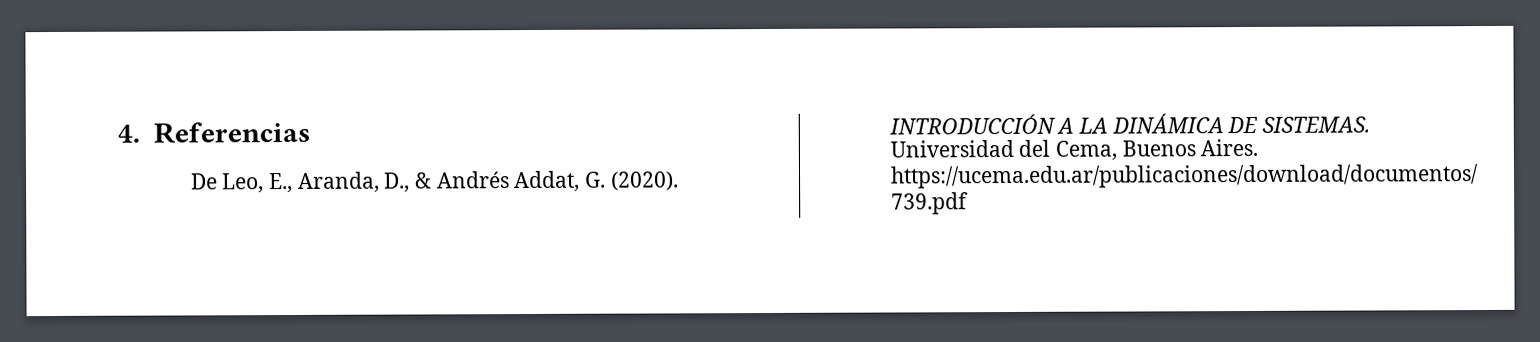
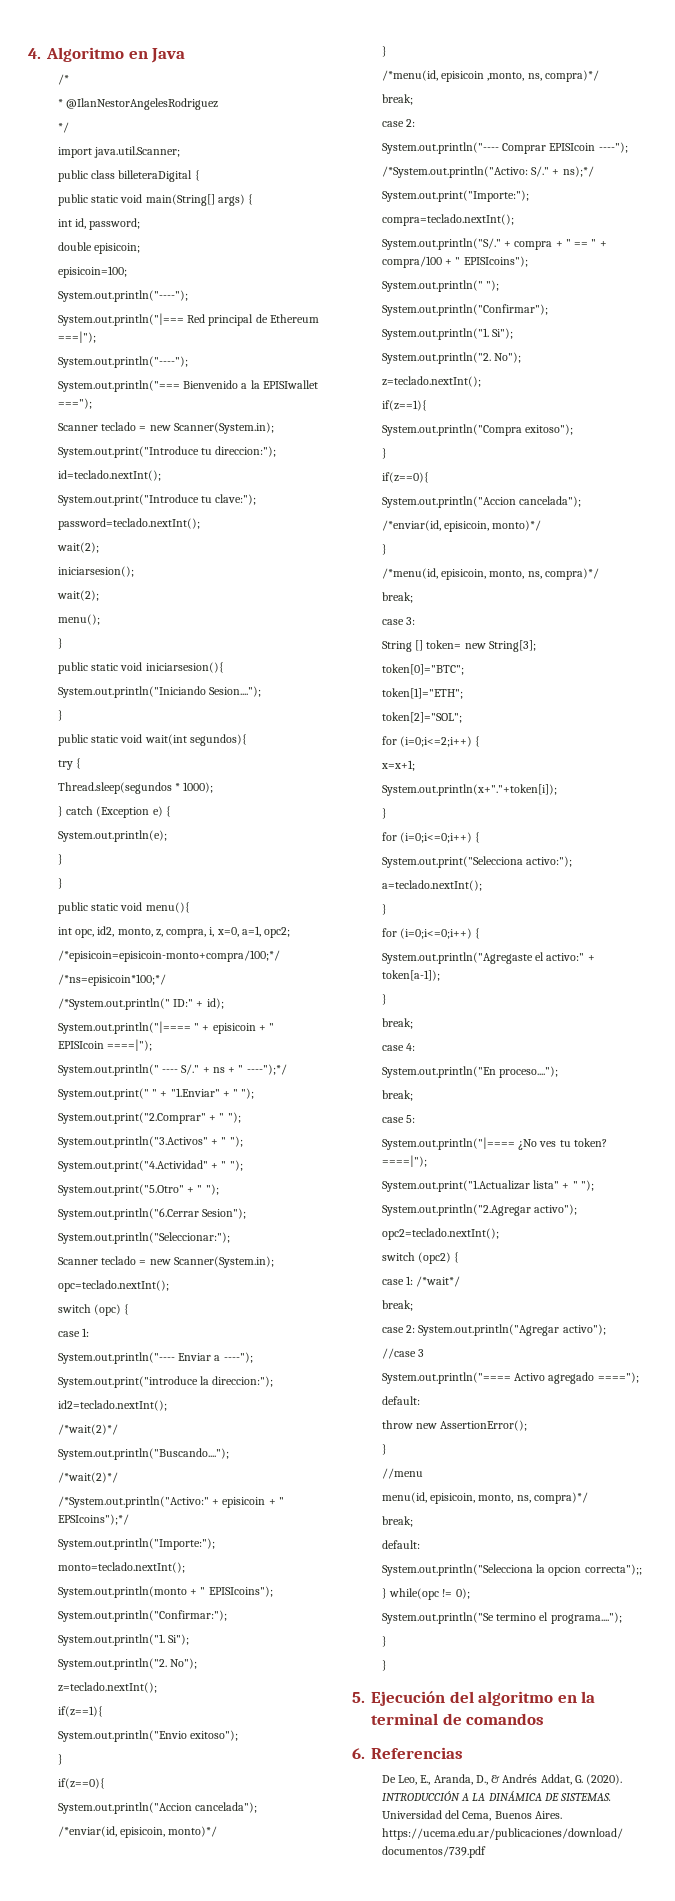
(140, 133) none -> [46,47,186,63] [57,74,69,85] [57,98,219,110] [57,122,69,133] [57,146,181,158] [57,170,200,182] [57,194,254,206] [57,218,141,230] [57,242,141,254] [57,266,127,278] [57,290,188,302] [57,313,319,326] [57,331,96,343] [57,356,188,368] [57,380,318,392] [57,398,92,409] [57,422,274,434] [57,446,277,458] [57,470,161,481] [57,494,257,506] [57,518,200,530] [56,542,99,553] [57,566,134,577] [56,590,99,601] [57,614,100,625] [57,638,63,649] [57,662,224,674] [57,686,262,698] [57,710,63,721] [57,734,247,746] [57,758,82,770] [57,782,214,794] [57,806,171,818] [57,830,167,842] [57,854,63,865] [57,878,63,889] [57,902,190,914] [57,926,291,938] [57,950,280,962] [57,974,166,986] [57,998,224,1010] [57,1021,275,1034] [57,1039,153,1051] [57,1064,287,1076] [57,1088,255,1100] [57,1112,241,1124] [57,1136,243,1148] [57,1160,243,1172] [57,1184,219,1196] [57,1208,247,1220] [57,1232,230,1244] [57,1256,274,1268] [57,1280,169,1292] [57,1304,130,1316] [57,1328,90,1337] [57,1352,253,1364] [57,1376,274,1388] [57,1400,167,1411] [57,1424,118,1435] [57,1448,229,1460] [57,1472,118,1483] [57,1496,284,1508] [57,1514,129,1525] [57,1538,215,1550] [57,1562,185,1573] [57,1586,273,1598] [57,1610,227,1622] [57,1634,190,1646] [57,1658,198,1670] [57,1682,157,1693] [57,1706,103,1717] [57,1730,239,1742] [57,1754,63,1765] [57,1778,105,1789] [57,1802,258,1814] [57,1826,218,1838] [381,46,387,57] [381,70,599,82] [381,94,413,105] [381,119,416,127] [381,142,628,154] [381,166,594,178] [381,190,529,202] [381,214,514,226] [381,238,607,250] [381,256,528,268] [381,280,500,292] [381,304,548,316] [381,328,514,340] [381,352,522,364] [381,376,481,387] [381,400,427,411] [381,424,574,436] [381,448,387,459] [381,472,429,483] [381,496,582,508] [381,520,542,532] [381,544,387,555] [381,568,599,580] [381,592,413,603] [381,617,416,625] [381,640,536,652] [381,664,464,675] [381,688,463,699] [381,712,462,723] [381,736,481,747] [380,760,415,771] [381,784,557,796] [381,808,387,819] [381,832,481,843] [381,856,573,868] [381,880,482,891] [381,904,387,915] [381,928,481,939] [381,952,595,964] [381,970,440,981] [381,994,387,1005] [381,1018,413,1029] [381,1043,416,1051] [381,1066,559,1078] [381,1090,413,1101] [381,1115,416,1123] [381,1137,607,1150] [381,1155,427,1167] [381,1180,594,1192] [381,1204,578,1216] [381,1228,499,1240] [381,1252,460,1264] [381,1276,461,1287] [381,1300,413,1311] [381,1324,606,1336] [381,1348,425,1359] [381,1372,639,1384] [381,1396,420,1405] [381,1420,528,1431] [381,1444,387,1455] [381,1468,423,1479] [381,1492,588,1504] [381,1516,413,1527] [381,1540,420,1549] [381,1564,642,1576] [381,1588,470,1600] [381,1612,622,1624] [381,1636,387,1647] [381,1660,387,1671] [352,1691,596,1706] [371,1713,545,1725] [352,1748,365,1759] Algoritmo en Java // /* // * @IlanNestorAngelesRodriguez // */ // import java.util.Scanner; // public class billeteraDigital { // public static void main(String[] args) { // int id, password; // double episicoin; // episicoin=100; // System.out.println("----"); // System.out.println("|=== Red principal de Ethereum ===|"); // System.out.println("----"); // System.out.println("=== Bienvenido a la EPISIwallet ==="); // Scanner teclado = new Scanner(System.in); // System.out.print("Introduce tu direccion:"); // id=teclado.nextInt(); // System.out.print("Introduce tu clave:"); // password=teclado.nextInt(); // wait(2); // iniciarsesion(); // wait(2); // menu(); // } // public static void iniciarsesion(){ // System.out.println("Iniciando Sesion...."); // } // public static void wait(int segundos){ // try { // Thread.sleep(segundos * 1000); // } catch (Exception e) { // System.out.println(e); // } // } // public static void menu(){ // int opc, id2, monto, z, compra, i, x=0, a=1, opc2; // /*episicoin=episicoin-monto+compra/100;*/ // /*ns=episicoin*100;*/ // /*System.out.println(" ID:" + id); // System.out.println("|==== " + episicoin + " EPISIcoin ====|"); // System.out.println(" ---- S/." + ns + " ----");*/ // System.out.print(" " + "1.Enviar" + " "); // System.out.print("2.Comprar" + " "); // System.out.println("3.Activos" + " "); // System.out.print("4.Actividad" + " "); // System.out.print("5.Otro" + " "); // System.out.println("6.Cerrar Sesion"); // System.out.println("Seleccionar:"); // Scanner teclado = new Scanner(System.in); // opc=teclado.nextInt(); // switch (opc) { // case 1: // System.out.println("---- Enviar a ----"); // System.out.print("introduce la direccion:"); // id2=teclado.nextInt(); // /*wait(2)*/ // System.out.println("Buscando...."); // /*wait(2)*/ // /*System.out.println("Activo:" + episicoin + " EPSIcoins");*/ // System.out.println("Importe:"); // monto=teclado.nextInt(); // System.out.println(monto + " EPISIcoins"); // System.out.println("Confirmar:"); // System.out.println("1. Si"); // System.out.println("2. No"); // z=teclado.nextInt(); // if(z==1){ // System.out.println("Envio exitoso"); // } // if(z==0){ // System.out.println("Accion cancelada"); // /*enviar(id, episicoin, monto)*/ // } // /*menu(id, episicoin ,monto, ns, compra)*/ // break; // case 2: // System.out.println("---- Comprar EPISIcoin ----"); // /*System.out.println("Activo: S/." + ns);*/ // System.out.print("Importe:"); // compra=teclado.nextInt(); // System.out.println("S/." + compra + " == " + compra/100 + " EPISIcoins"); // System.out.println(" "); // System.out.println("Confirmar"); // System.out.println("1. Si"); // System.out.println("2. No"); // z=teclado.nextInt(); // if(z==1){ // System.out.println("Compra exitoso"); // } // if(z==0){ // System.out.println("Accion cancelada"); // /*enviar(id, episicoin, monto)*/ // } // /*menu(id, episicoin, monto, ns, compra)*/ // break; // case 3: // String [] token= new String[3]; // token[0]="BTC"; // token[1]="ETH"; // token[2]="SOL"; // for (i=0;i<=2;i++) { // x=x+1; // System.out.println(x+"."+token[i]); // } // for (i=0;i<=0;i++) { // System.out.print("Selecciona activo:"); // a=teclado.nextInt(); // } // for (i=0;i<=0;i++) { // System.out.println("Agregaste el activo:" + token[a-1]); // } // break; // case 4: // System.out.println("En proceso...."); // break; // case 5: // System.out.println("|==== ¿No ves tu token? ====|"); // System.out.print("1.Actualizar lista" + " "); // System.out.println("2.Agregar activo"); // opc2=teclado.nextInt(); // switch (opc2) { // case 1: /*wait*/ // break; // case 2: System.out.println("Agregar activo"); // //case 3 // System.out.println("==== Activo agregado ===="); // default: // throw new AssertionError(); // } // //menu // menu(id, episicoin, monto, ns, compra)*/ // break; // default: // System.out.println("Selecciona la opcion correcta");; // } while(opc != 0); // System.out.println("Se termino el programa...."); // } // } // 5. Ejecución del algoritmo en la terminal de comandos // 6.

